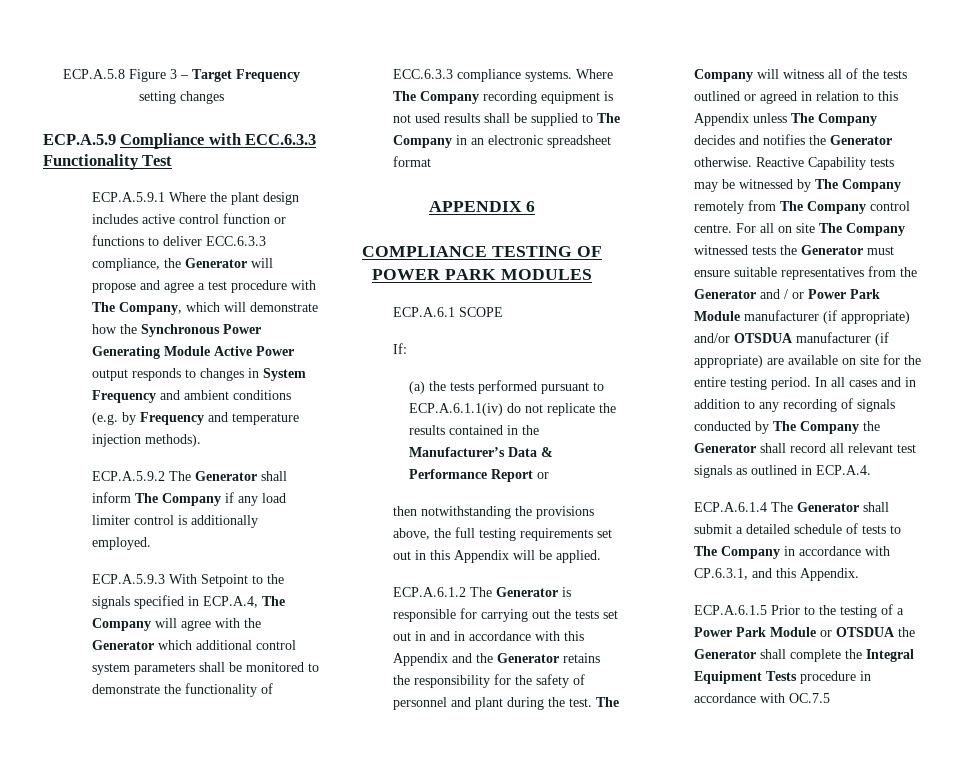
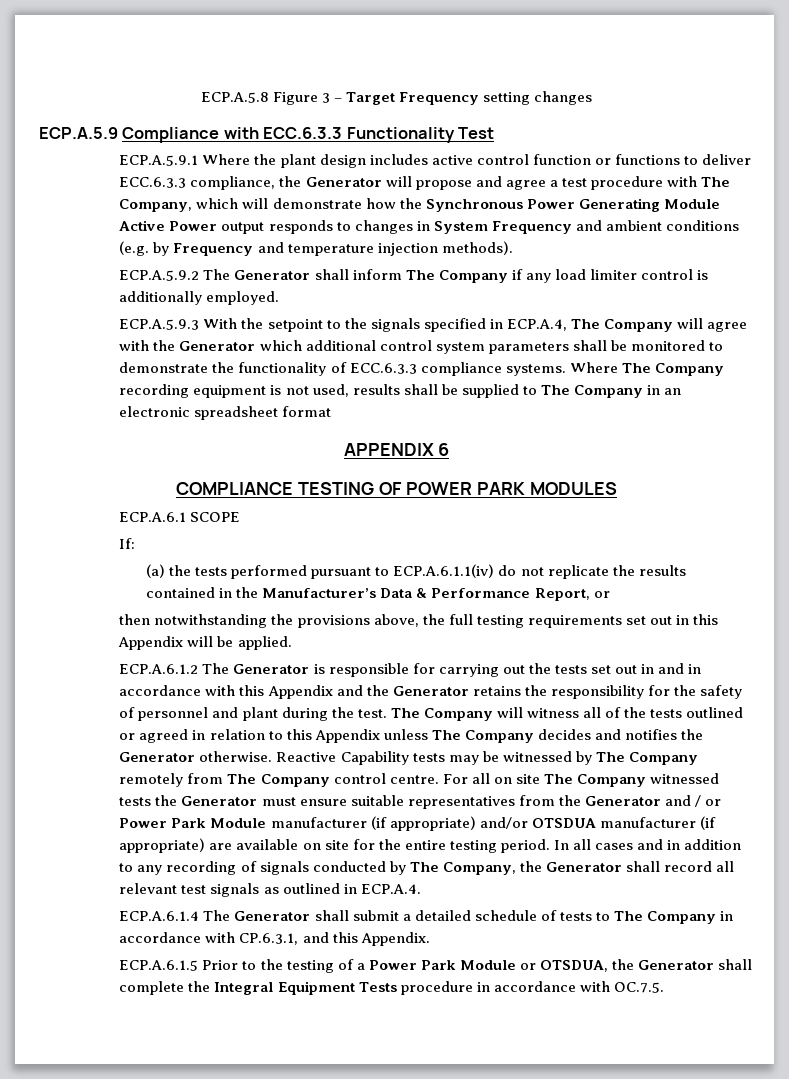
[200,574,248,587] Setpoint -> [241,318,323,332] the setpoint
[414,113,440,123] used -> [312,384,349,397] used,
[491,469,534,482] Report -> [534,588,590,601] Report,
[799,421,859,434] Company -> [442,862,516,875] Company,
[835,627,895,637] OTSDUA -> [539,960,608,972] OTSDUA,
[788,693,830,703] OC.7.5 -> [613,982,664,993] OC.7.5.

